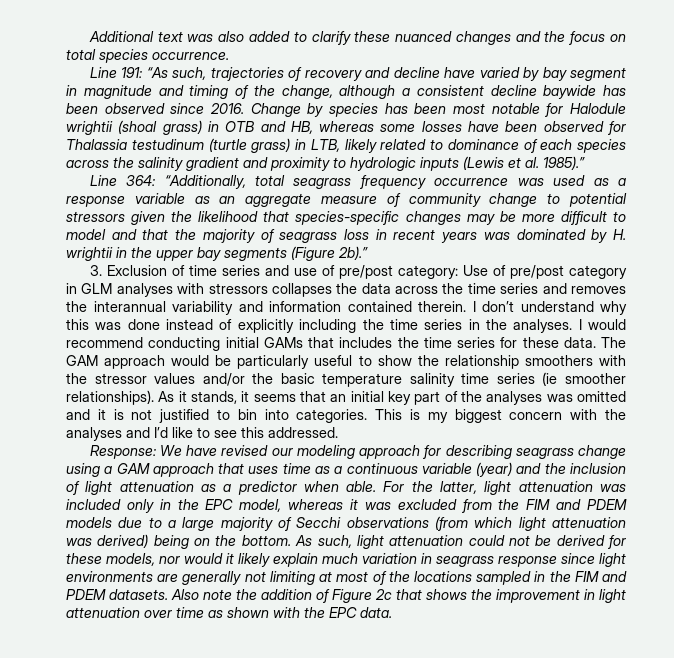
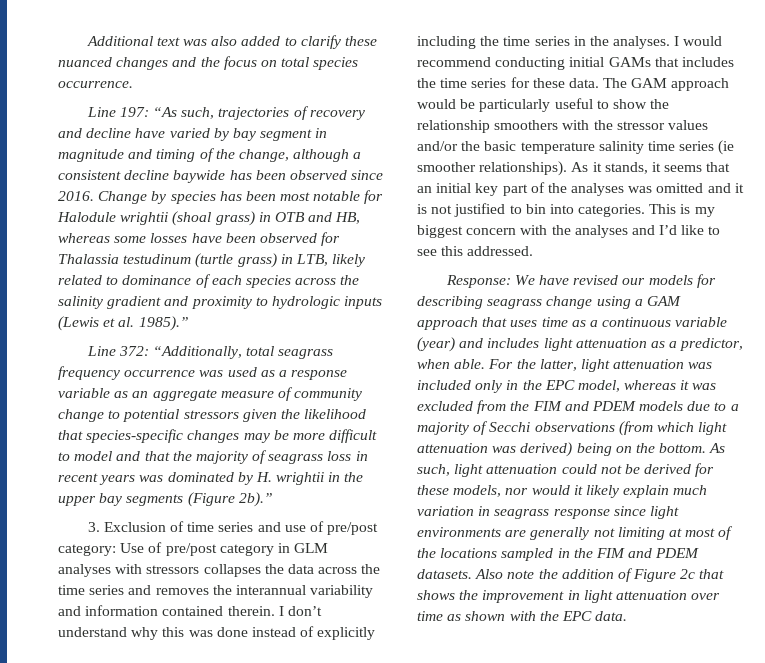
[121,67,143,78] 191: -> [119,107,149,117] 197:
[126,175,156,186] 364: -> [118,346,149,356] 372:
[296,445,421,459] modeling approach -> [648,275,693,285] models
[544,463,626,474] [66,481,80,495] the inclusion of -> [487,338,540,348] includes
[237,481,297,495] predictor -> [680,338,744,351] predictor,
[182,517,215,531] large -> (739, 407) none

